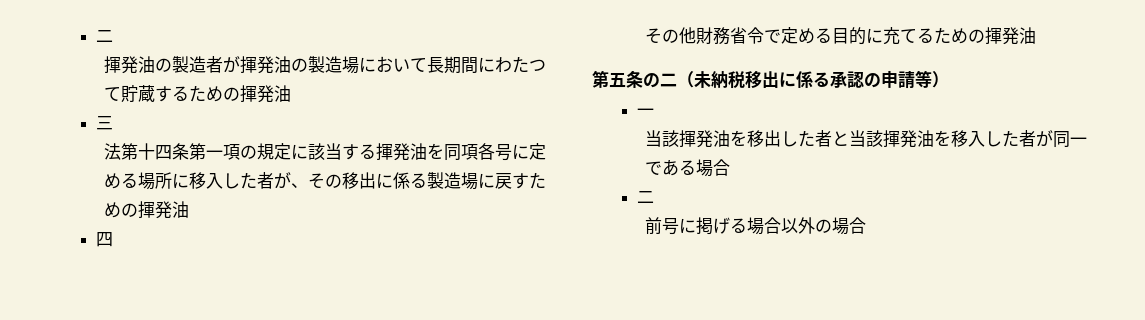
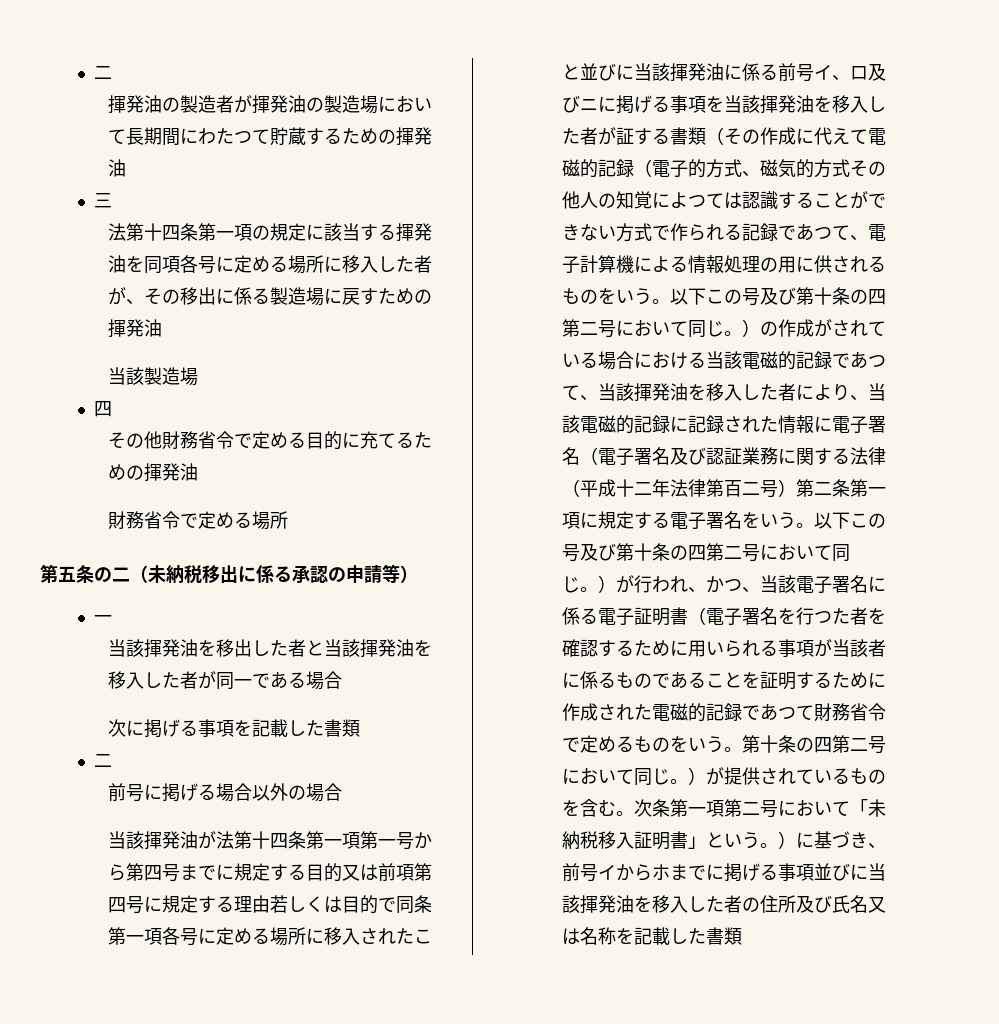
(189, 209) none -> [108,367,199,386] // 当該製造場
(1036, 35) none -> [108,511,289,530] // 財務省令で定める場所
(730, 167) none -> [108,719,361,738] // 次に掲げる事項を記載した書類
(866, 225) none -> [108,831,433,850] [108,863,433,882] [108,895,433,914] [108,927,433,946] [562,63,887,82] [562,95,887,114] [562,127,887,145] [562,159,887,178] [562,191,887,210] [562,223,887,242] [562,255,887,274] [562,287,887,306] [562,319,887,338] [562,351,887,370] [562,383,887,402] [562,415,887,434] [562,447,887,466] [562,479,887,498] [562,511,887,530] [562,543,851,562] [562,575,887,594] [562,607,887,626] [562,639,887,657] [562,671,887,690] [562,703,887,722] [562,735,887,754] [562,767,887,786] [562,799,887,818] [562,831,887,850] [562,863,887,882] [562,895,887,914] [562,927,743,945] // 当該揮発油が法第十四条第一項第一号から第四号までに規定する目的又は前項第四号に規定する理由若しくは目的で同条第一項各号に定める場所に移入されたこと並びに当該揮発油に係る前号イ、ロ及びニに掲げる事項を当該揮発油を移入した者が証する書類（その作成に代えて電磁的記録（電子的方式、磁気的方式その他人の知覚によつては認識することができない方式で作られる記録であつて、電子計算機による情報処理の用に供されるものをいう。以下この号及び第十条の四第二号において同じ。）の作成がされている場合における当該電磁的記録であつて、当該揮発油を移入した者により、当該電磁的記録に記録された情報に電子署名（電子署名及び認証業務に関する法律（平成十二年法律第百二号）第二条第一項に規定する電子署名をいう。以下この号及び第十条の四第二号において同じ。）が行われ、かつ、当該電子署名に係る電子証明書（電子署名を行つた者を確認するために用いられる事項が当該者に係るものであることを証明するために作成された電磁的記録であつて財務省令で定めるものをいう。第十条の四第二号において同じ。）が提供されているものを含む。次条第一項第二号において「未納税移入証明書」という。）に基づき、前号イからホまでに掲げる事項並びに当該揮発油を移入した者の住所及び氏名又は名称を記載した書類

